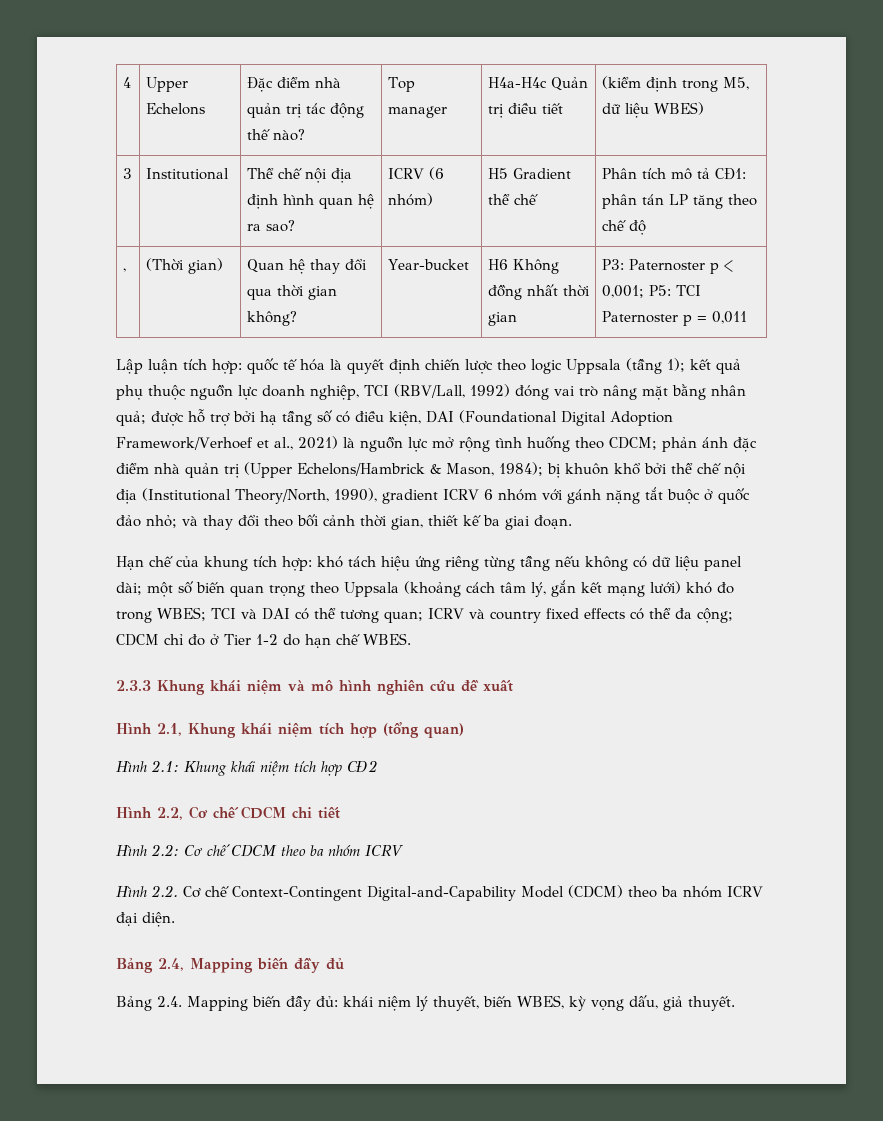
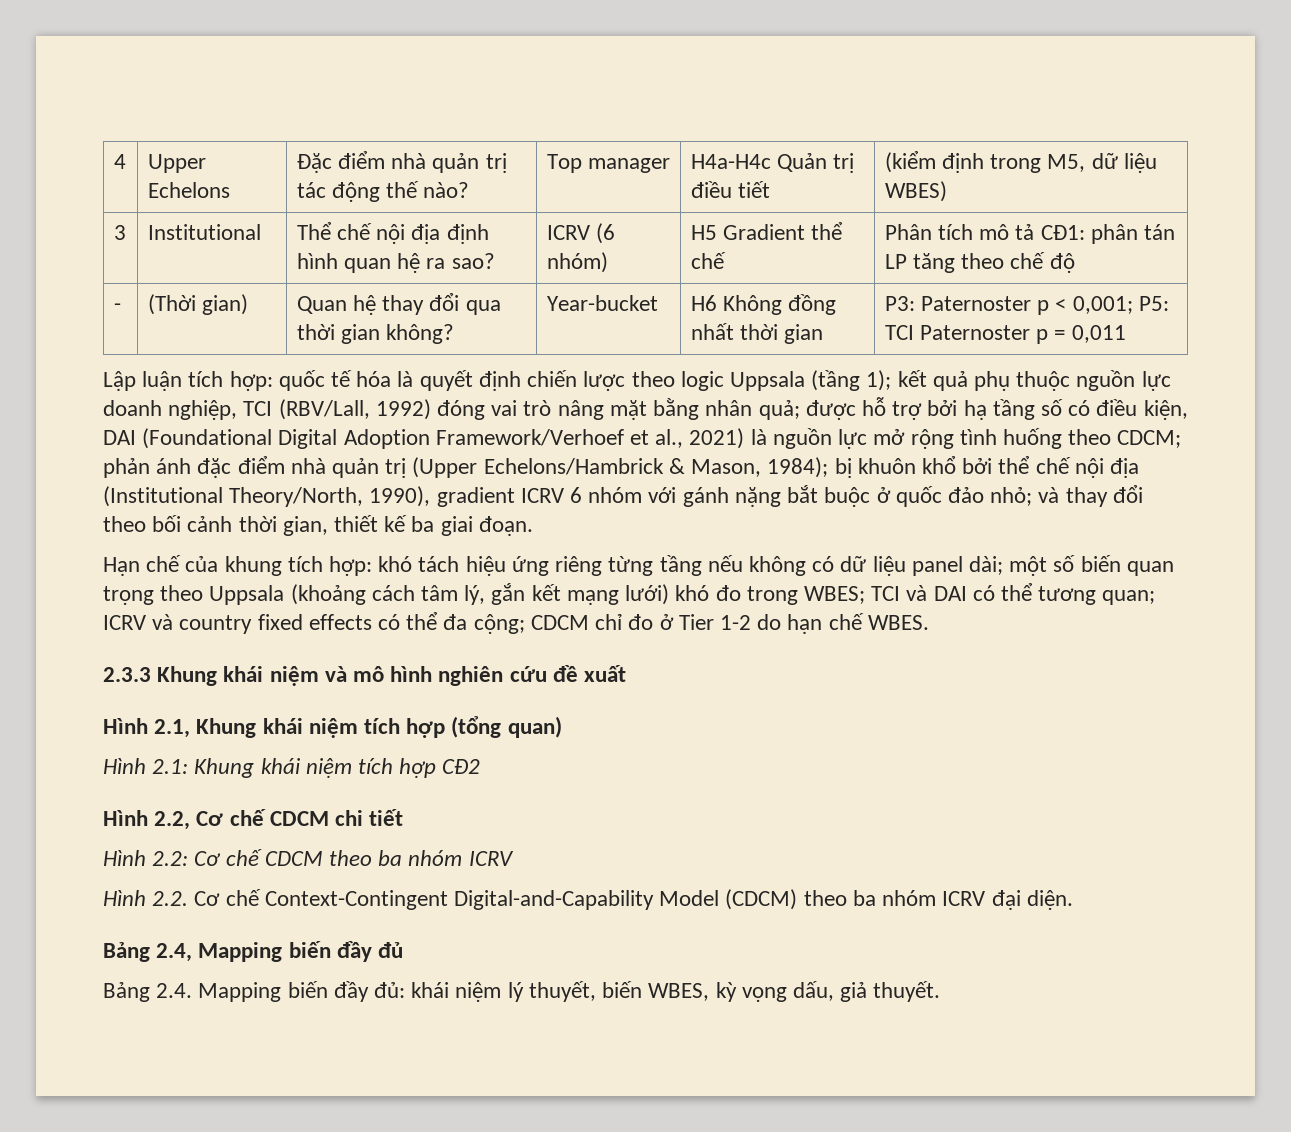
[122,268,126,272] , -> [113,303,121,311] -
[645,487,663,500] tắt -> [787,485,819,503] bắt

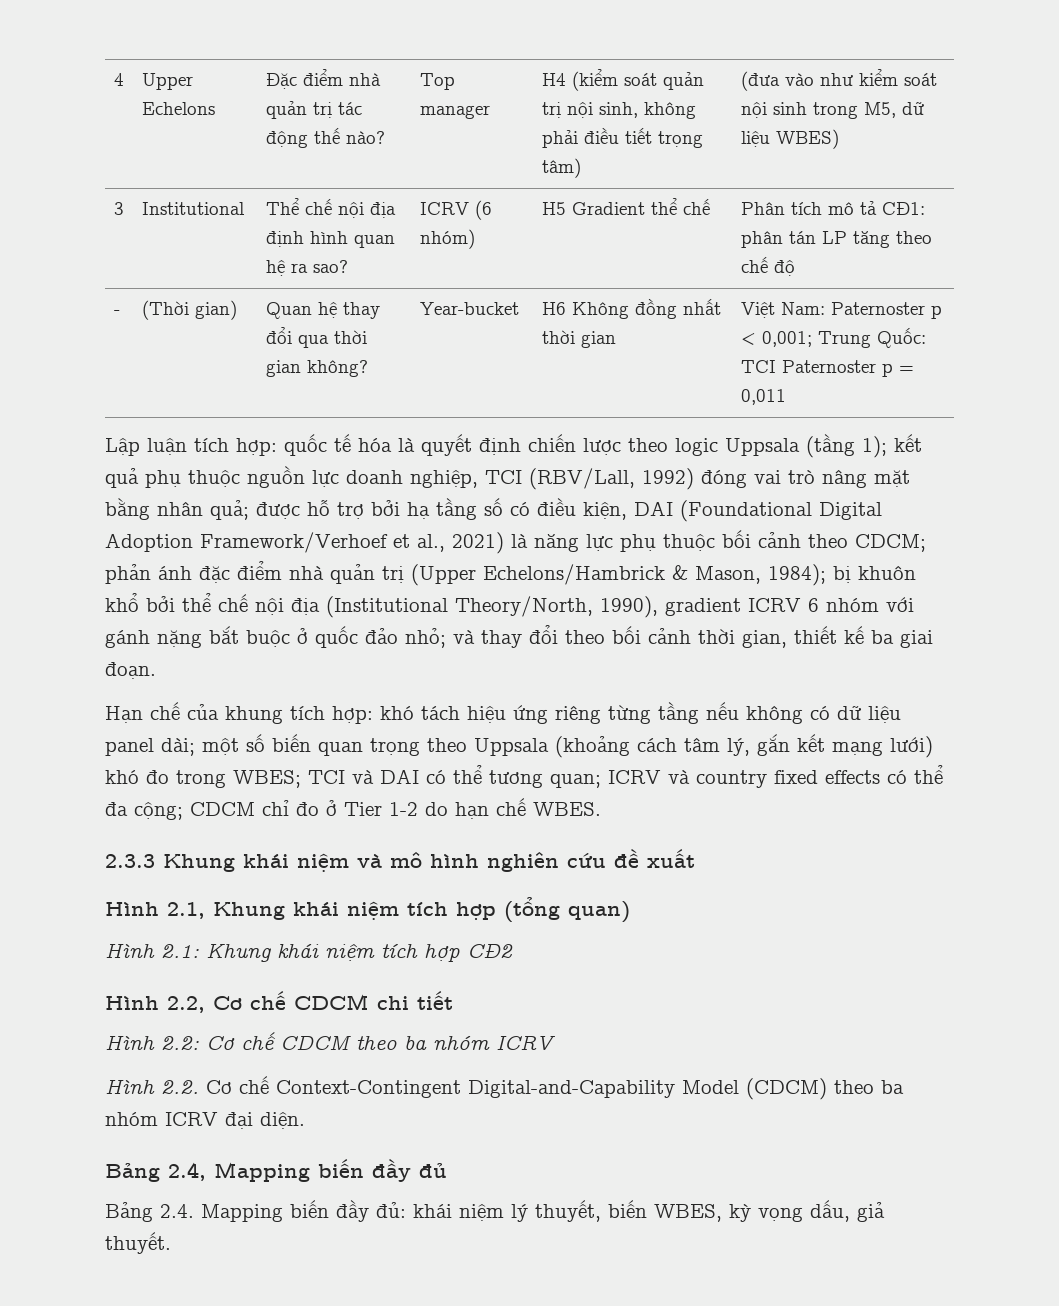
[690,153,855,173] [690,181,771,198] [884,151,985,173] H4a-H4c Quản trị điều tiết | (kiểm định -> [541,69,704,91] [541,102,696,119] [541,127,703,148] [541,158,581,178] [740,69,937,91] [740,102,807,118] H4 (kiểm soát quản trị nội sinh, không phải điều tiết trọng tâm) | (đưa vào như kiểm soát nội sinh
[884,296,915,311] P3: -> [740,302,825,318] Việt Nam:
[1138,296,1169,311] P5: -> [817,327,926,348] Trung Quốc:
[772,428,1062,449] nguồn lực mở rộng tình huống -> [534,530,801,552] năng lực phụ thuộc bối cảnh

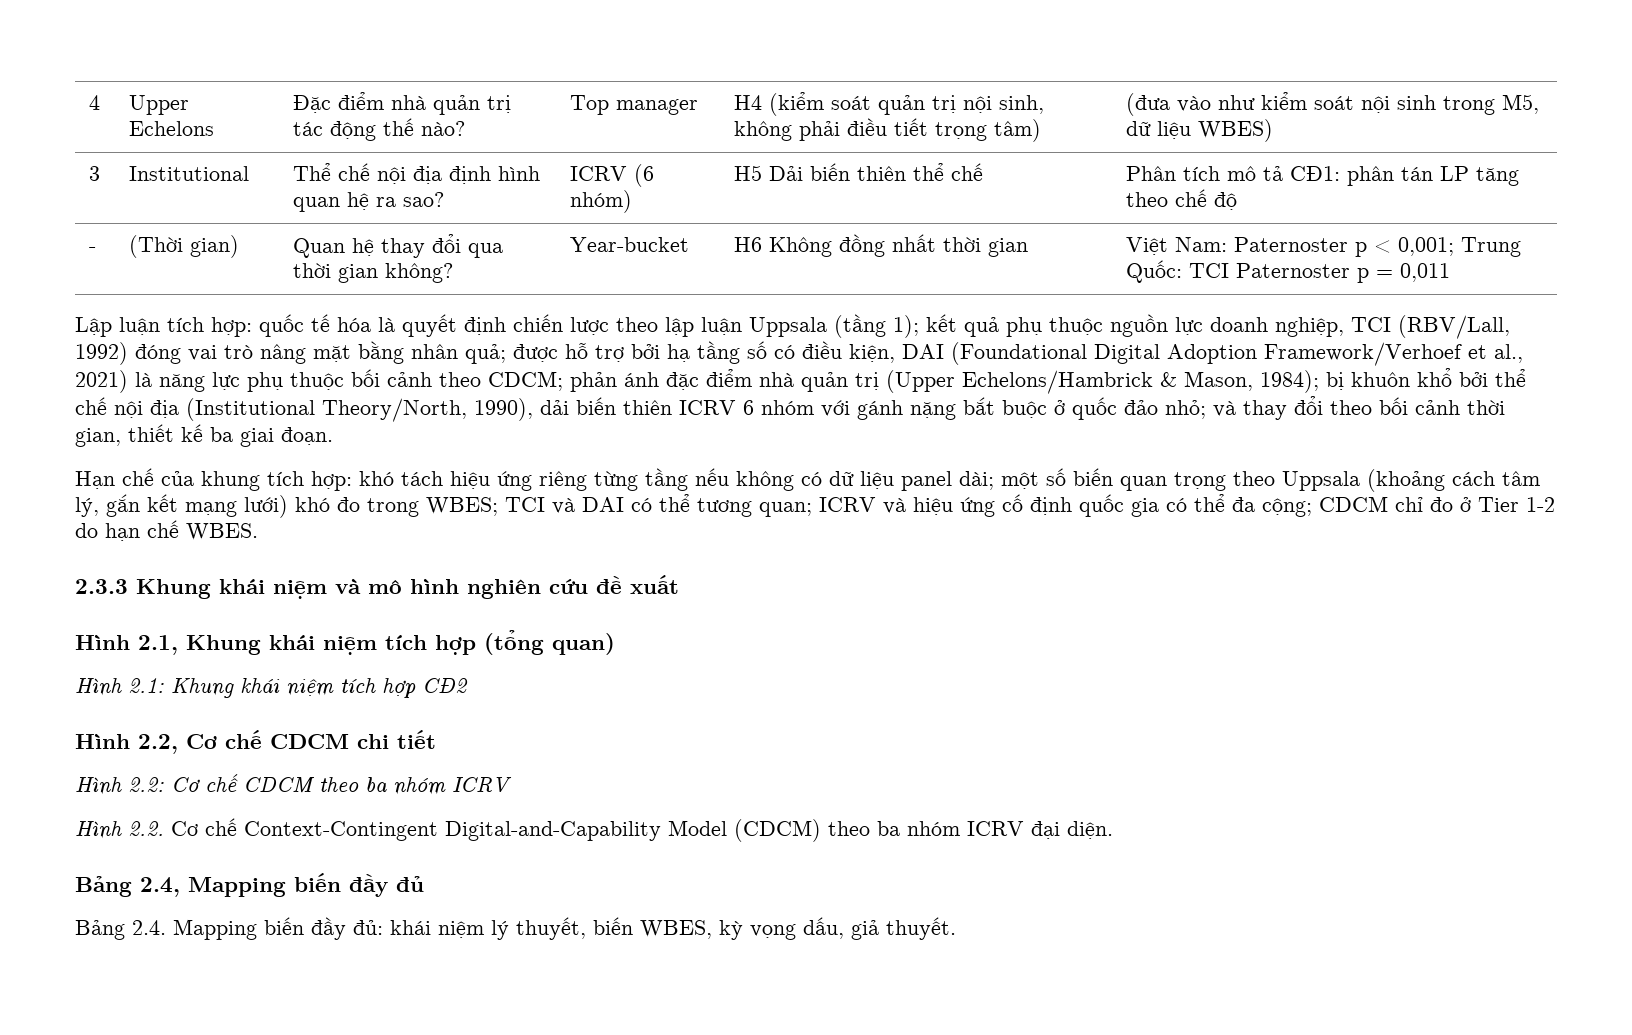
[571,202,645,215] Gradient -> [769,163,907,181] Dải biến thiên
[675,438,718,456] logic -> [665,317,742,337] lập luận
[665,598,741,616] gradient -> [540,397,672,415] dải biến thiên
[696,770,880,788] country fixed effects -> [913,494,1159,517] hiệu ứng cố định quốc gia

